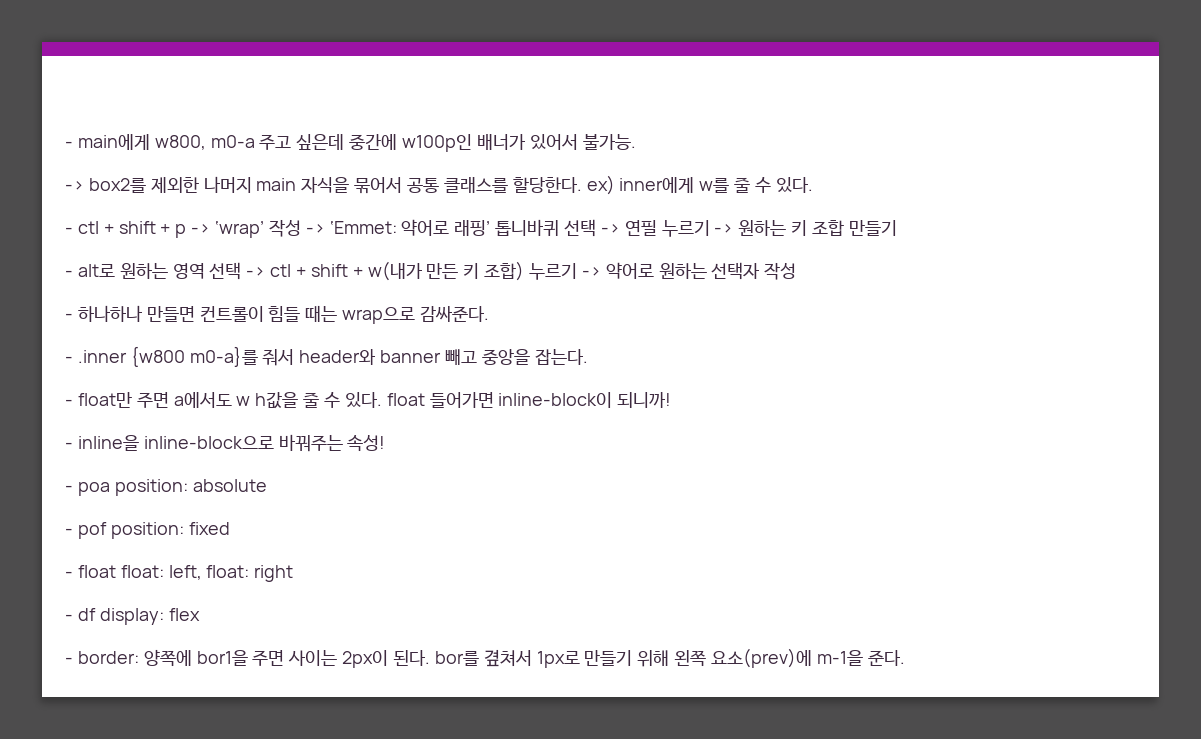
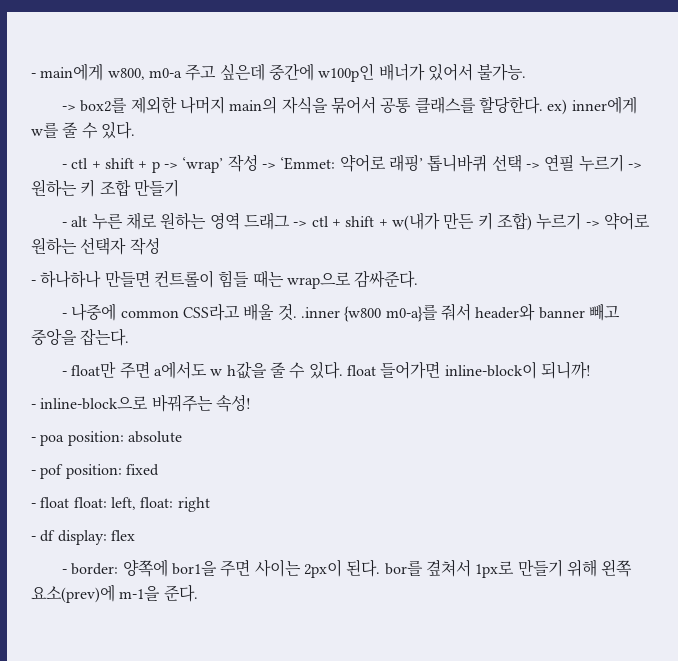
[256,178,297,191] main -> [229,96,278,114] main의
[77,264,115,277] alt로 -> [71,212,158,230] alt 누른 채로
[209,262,242,280] 선택 -> [243,212,290,230] 드래그
(73, 359) none -> [71,303,297,321] 나중에 common CSS라고 배울 것.
[77,435,139,451] inline을 -> (36, 406) none

